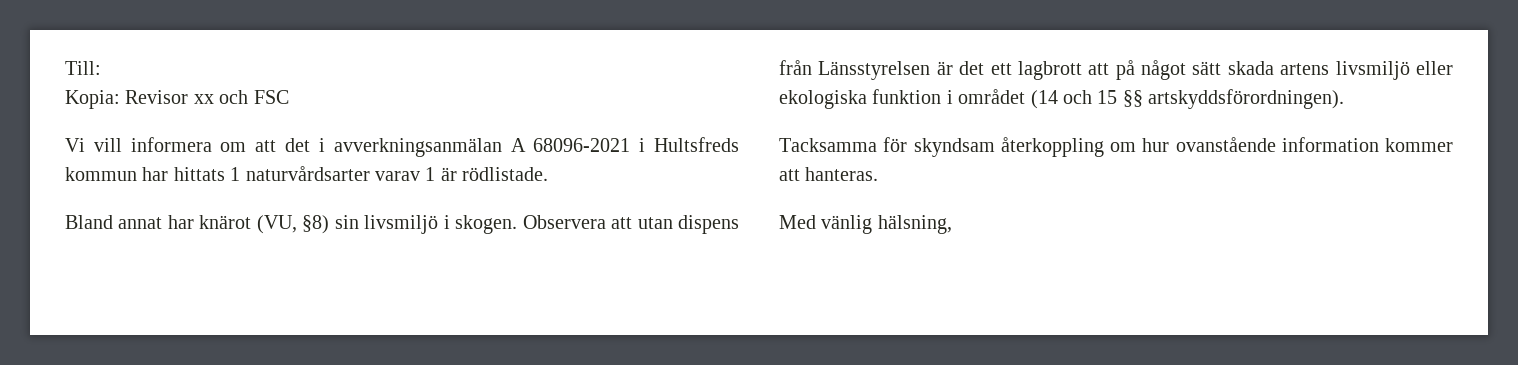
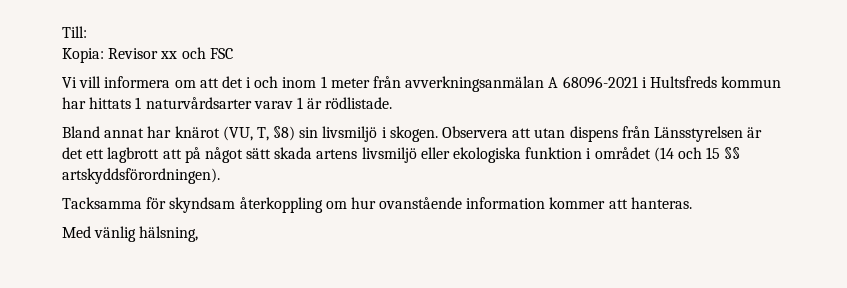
(325, 145) none -> [254,76,402,88] och inom 1 meter från
(297, 224) none -> [256,127,269,141] T,

